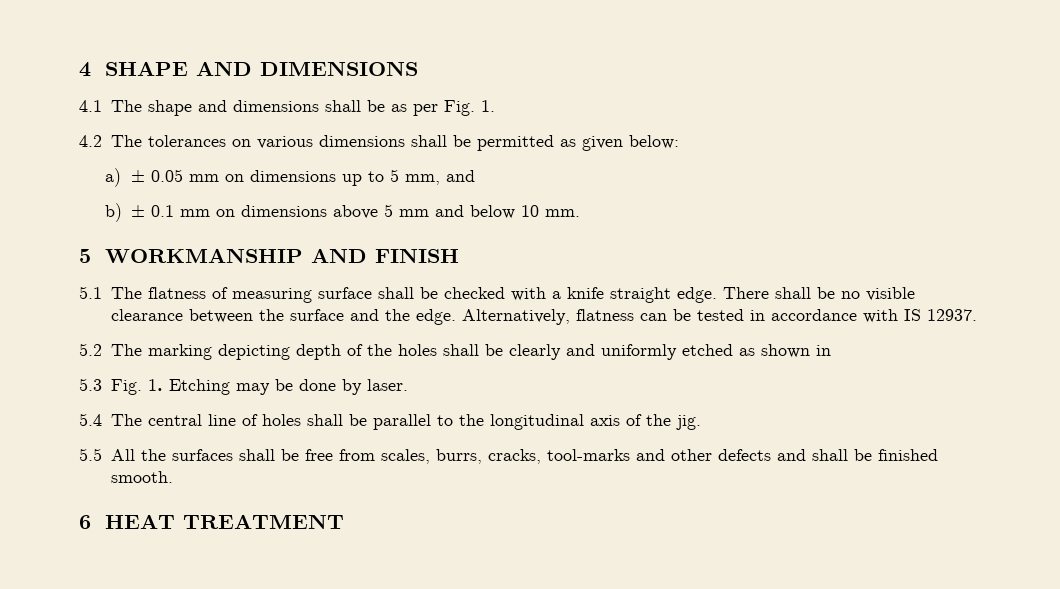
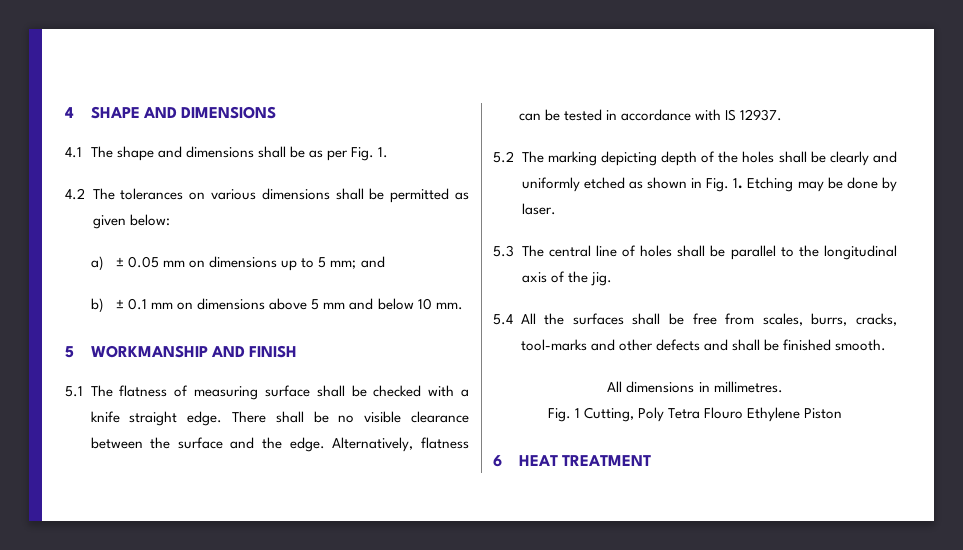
[405,174,441,185] mm, -> [330,260,357,269] mm;
[79,378,102,391] // 5.3 -> (703, 183) none
[79,413,102,426] 5.4 -> [493,245,514,257] 5.3
[79,448,102,461] 5.5 -> [493,314,513,325] 5.4
(173, 477) none -> [607,381,783,393] [547,407,843,422] // All dimensions in millimetres. // Fig. 1 Cutting, Poly Tetra Flouro Ethylene Piston

